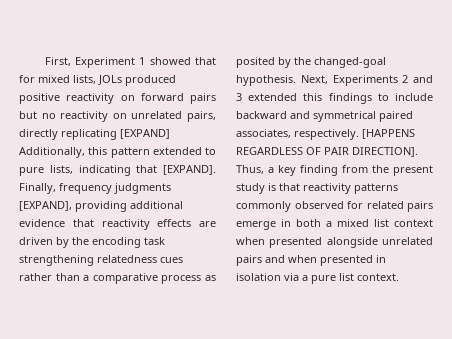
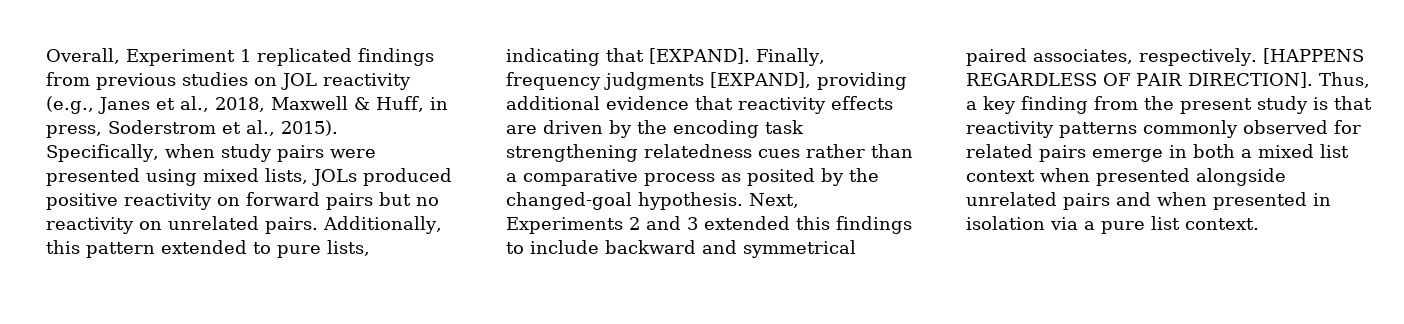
[44,57,71,66] First, -> [46,48,120,64] Overall,
[149,57,216,65] [19,75,35,83] showed that for -> [257,48,434,66] [46,72,411,90] [46,96,448,114] [46,120,338,138] [46,144,376,162] [46,168,197,186] replicated findings from previous studies on JOL reactivity (e.g., Janes et al., 2018, Maxwell & Huff, in press, Soderstrom et al., 2015). Specifically, when study pairs were presented using
[186,111,216,122] [19,129,170,140] pairs, directly replicating [EXPAND] -> [265,217,318,234] pairs.

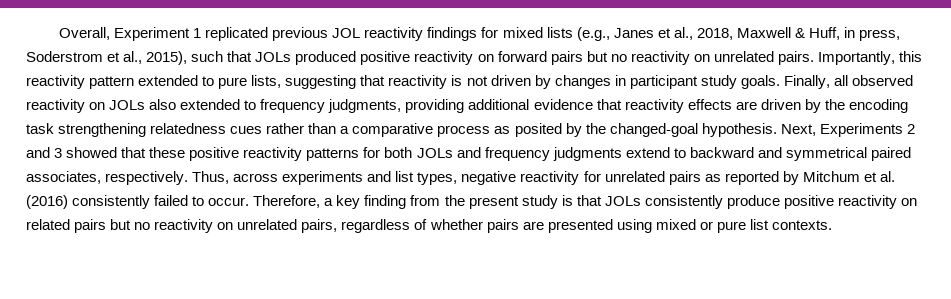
[358,48,434,66] [46,72,411,90] findings from previous studies on JOL reactivity -> [272,27,573,41] previous JOL reactivity findings for mixed lists
[281,120,338,136] [46,144,376,162] [46,168,308,186] 2015). Specifically, when study pairs were presented using mixed lists, -> [146,51,253,65] 2015), such that
[323,216,442,234] [46,240,80,254] Additionally, this -> [817,51,922,65] [26,75,85,89] Importantly, this reactivity
[506,48,825,66] [506,72,811,90] indicating that [EXPAND]. Finally, frequency judgments [EXPAND], -> [285,75,913,89] [26,99,402,113] suggesting that reactivity is not driven by changes in participant study goals. Finally, all observed reactivity on JOLs also extended to frequency judgments,
[704,216,912,234] [506,240,599,254] extended this findings to include -> [66,147,686,161] showed that these positive reactivity patterns for both JOLs and frequency judgments extend to
[1262,48,1364,64] [966,72,1370,88] [HAPPENS REGARDLESS OF PAIR DIRECTION]. Thus, -> [192,171,895,185] [26,195,321,209] Thus, across experiments and list types, negative reactivity for unrelated pairs as reported by Mitchum et al. (2016) consistently failed to occur. Therefore,
[966,120,1361,138] [966,144,1349,162] [966,168,1286,186] [966,192,1331,210] [966,216,1095,230] reactivity patterns commonly observed for related pairs emerge in both a mixed list context when presented alongside unrelated pairs and when presented in isolation via a -> [604,195,917,209] [26,219,713,233] JOLs consistently produce positive reactivity on related pairs but no reactivity on unrelated pairs, regardless of whether pairs are presented using mixed or
[1185,218,1259,230] context. -> [771,220,832,230] contexts.

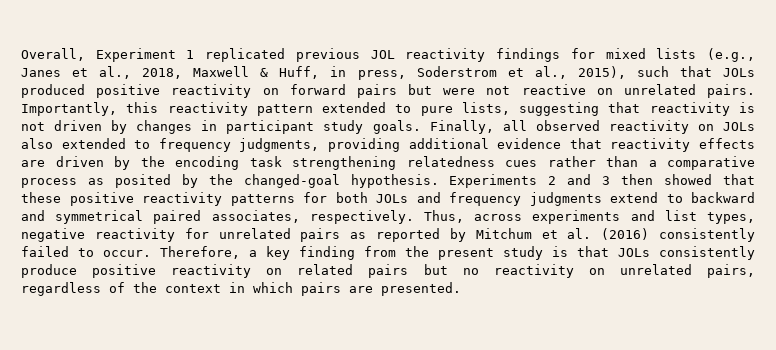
[610,51,690,65] no reactivity -> [443,84,586,95] were not reactive
[780,124,816,136] Next, -> (439, 181) none
(63, 153) none -> [621,174,654,185] then
[429,219,832,233] whether pairs are presented using mixed or pure list contexts. -> [133,282,461,296] the context in which pairs are presented.

